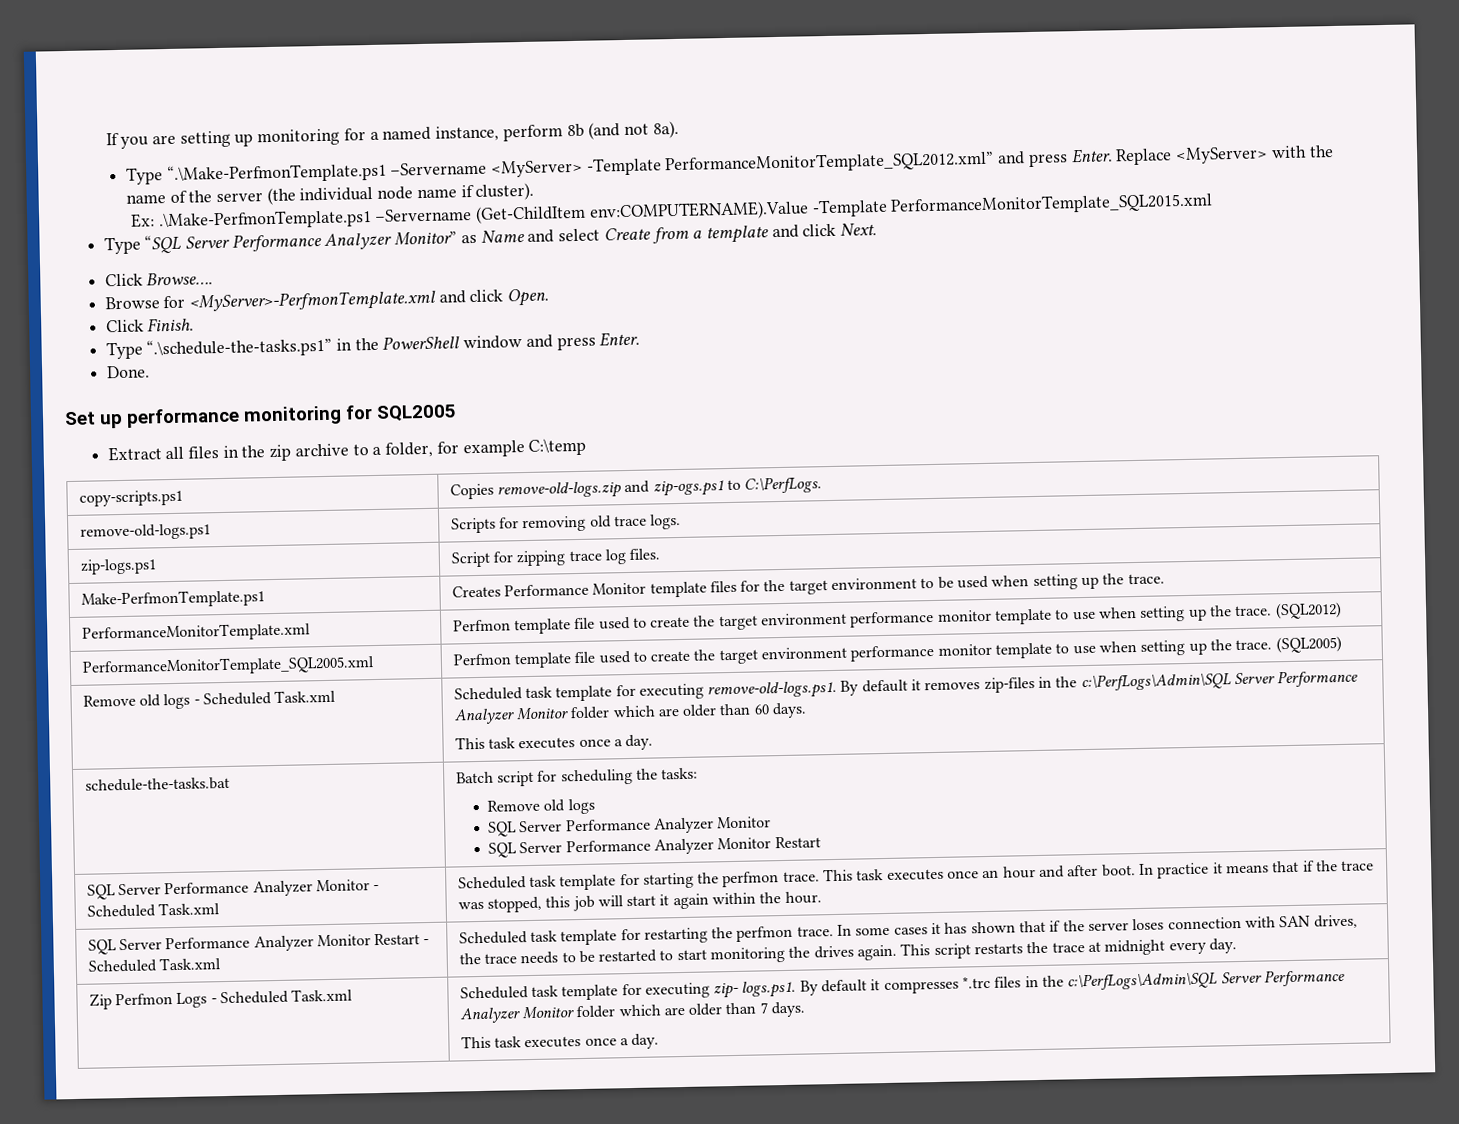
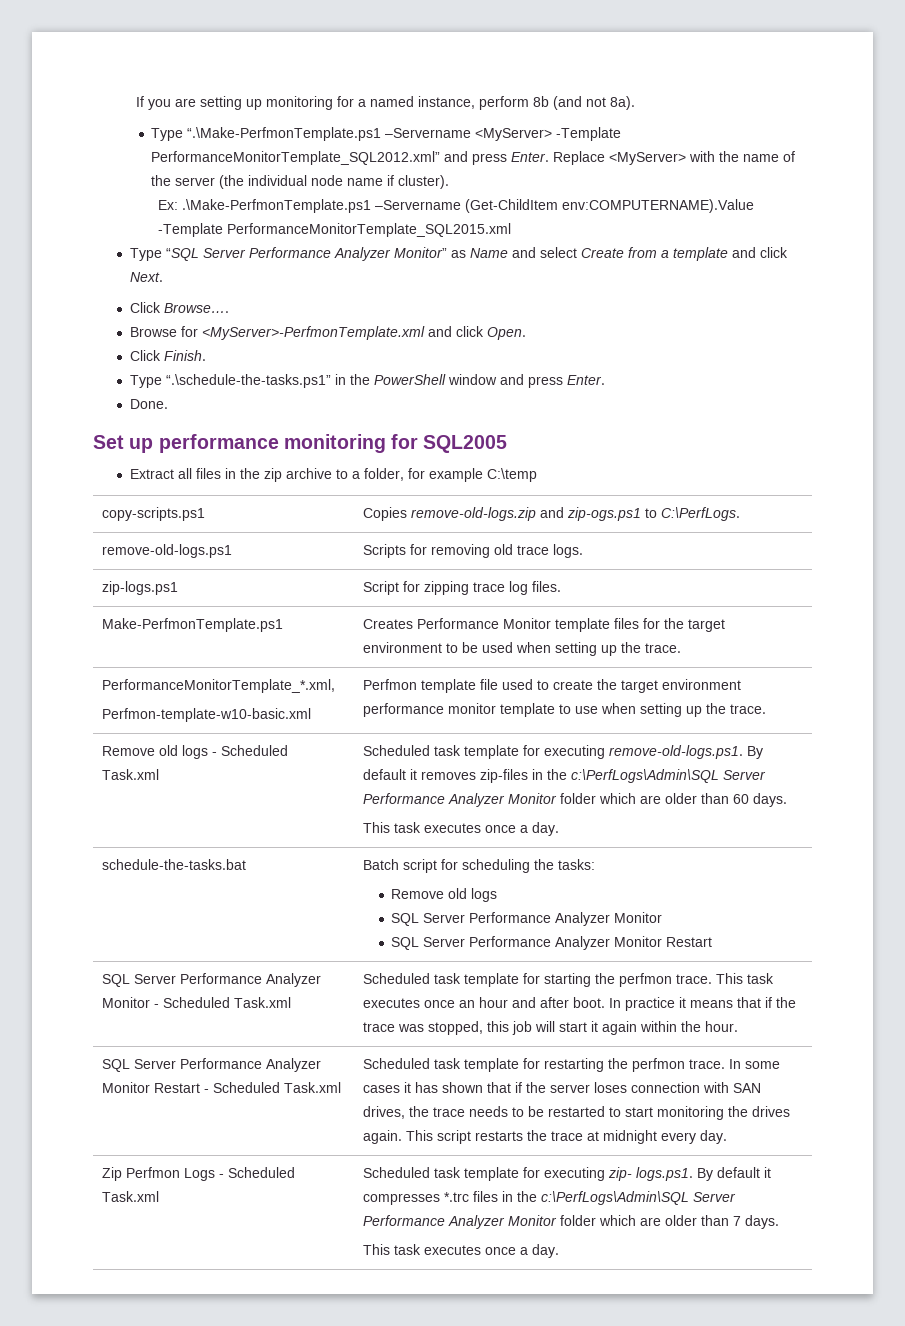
[81,622,311,643] PerformanceMonitorTemplate.xml -> [101,679,335,693] [101,708,311,722] PerformanceMonitorTemplate_*.xml, // Perfmon-template-w10-basic.xml
[1274,601,1342,620] [81,655,375,677] [452,635,1342,669] (SQL2012) // PerformanceMonitorTemplate_SQL2005.xml | Perfmon template file used to create the target environment performance monitor template to use when setting up the trace. (SQL2005) -> (766, 709) none

